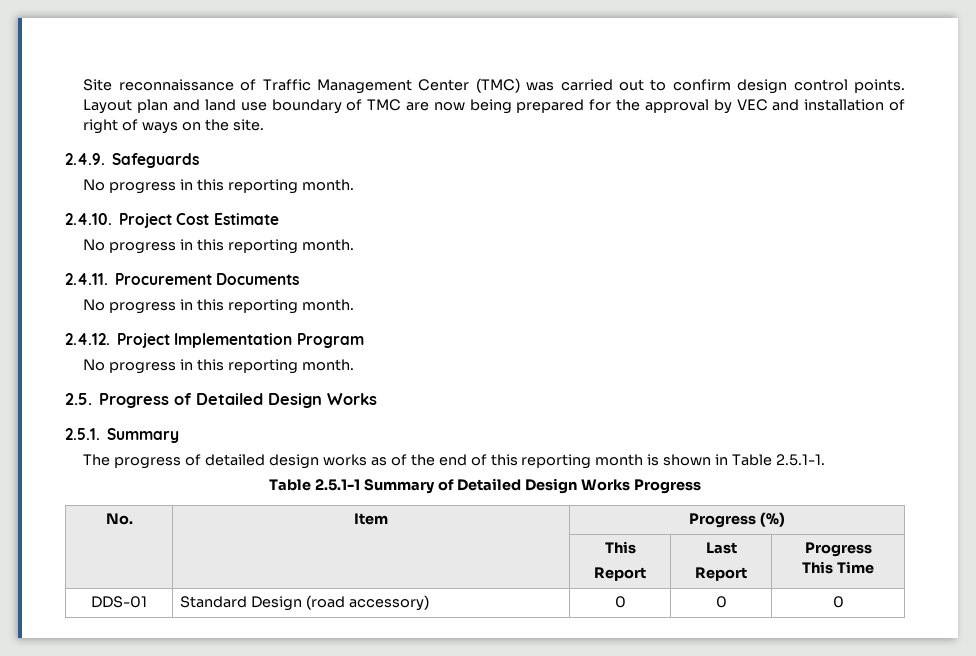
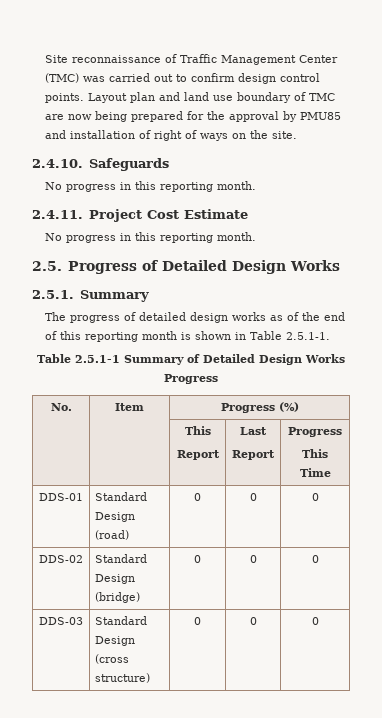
[736,99,768,111] VEC -> [299,112,341,120] PMU85
[65,153,105,165] 2.4.9. -> [32,159,83,168] 2.4.10.
[65,213,112,225] 2.4.10. -> [32,210,83,219] 2.4.11.
[65,273,300,285] [83,299,355,314] [65,333,364,348] [83,359,355,374] // 2.4.11. Procurement Documents // No progress in this reporting month. // 2.4.12. Project Implementation Program // No progress in this reporting month. -> (256, 236) none
[305,595,429,611] [614,596,626,608] [715,596,727,608] [832,596,844,608] (road accessory) | 0 | 0 | 0 -> [95,530,130,540] [194,493,201,501] [249,493,257,501] [311,493,319,501] [39,555,83,563] [95,554,148,563] [95,574,136,584] [95,592,141,603] [194,555,201,563] [249,555,257,563] [311,555,319,563] [39,617,83,625] [95,616,148,625] [95,636,136,646] [95,654,130,664] [95,673,151,683] [194,617,201,625] [249,617,257,625] [311,617,319,625] (road) | 0 | 0 | 0 // DDS-02 | Standard Design (bridge) | 0 | 0 | 0 // DDS-03 | Standard Design (cross structure) | 0 | 0 | 0

